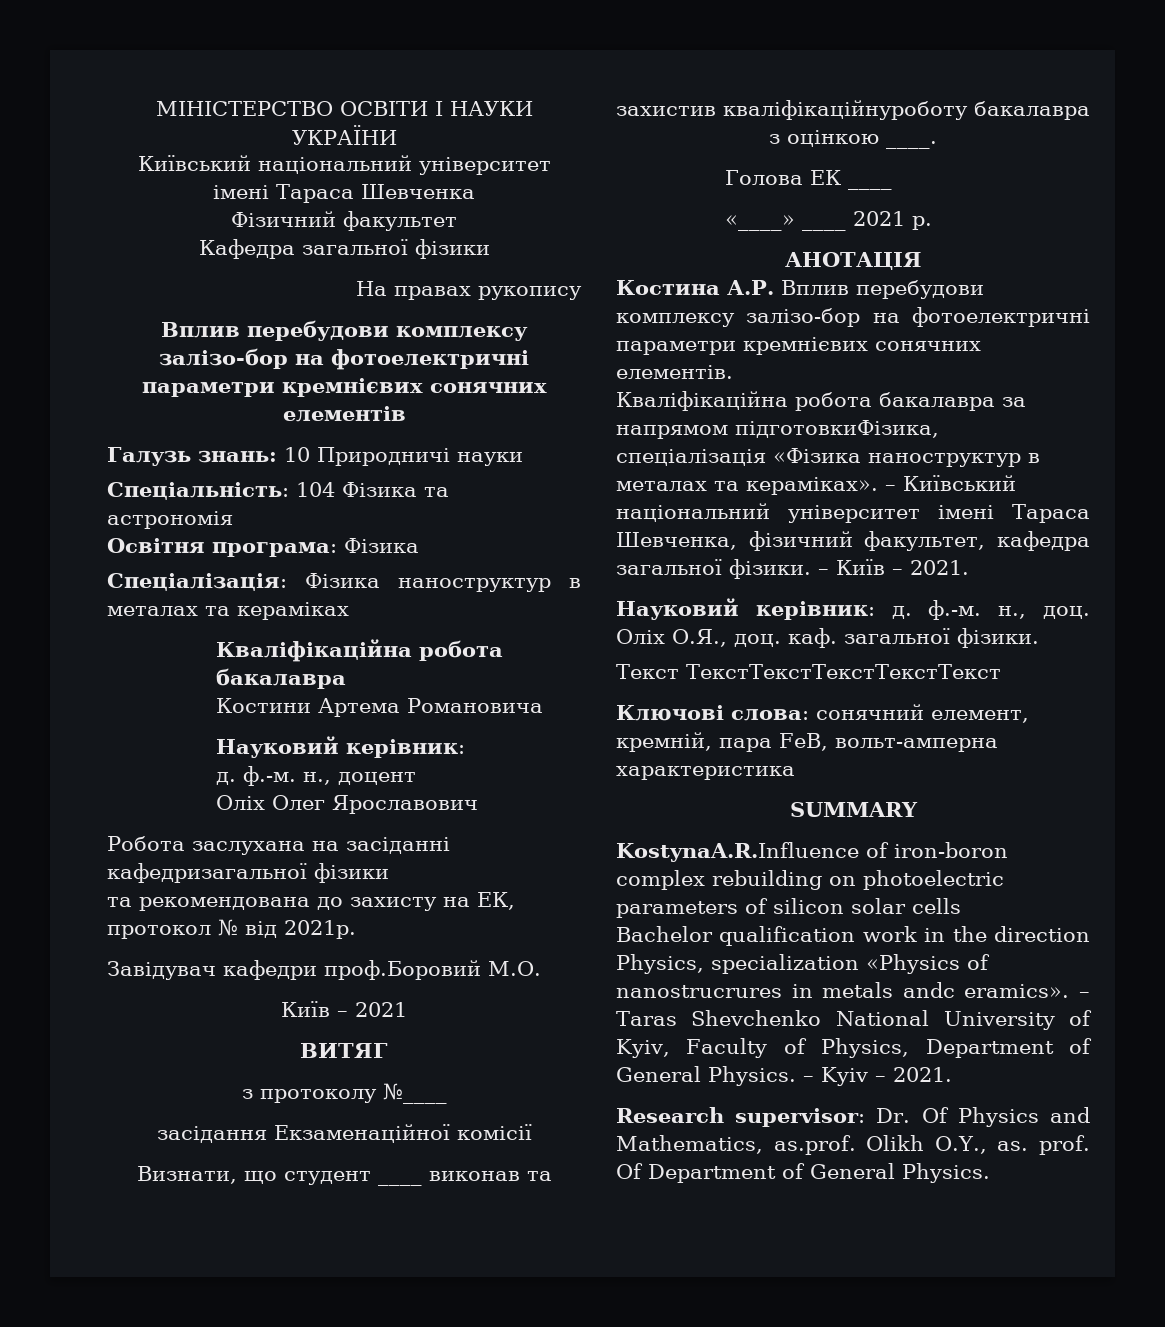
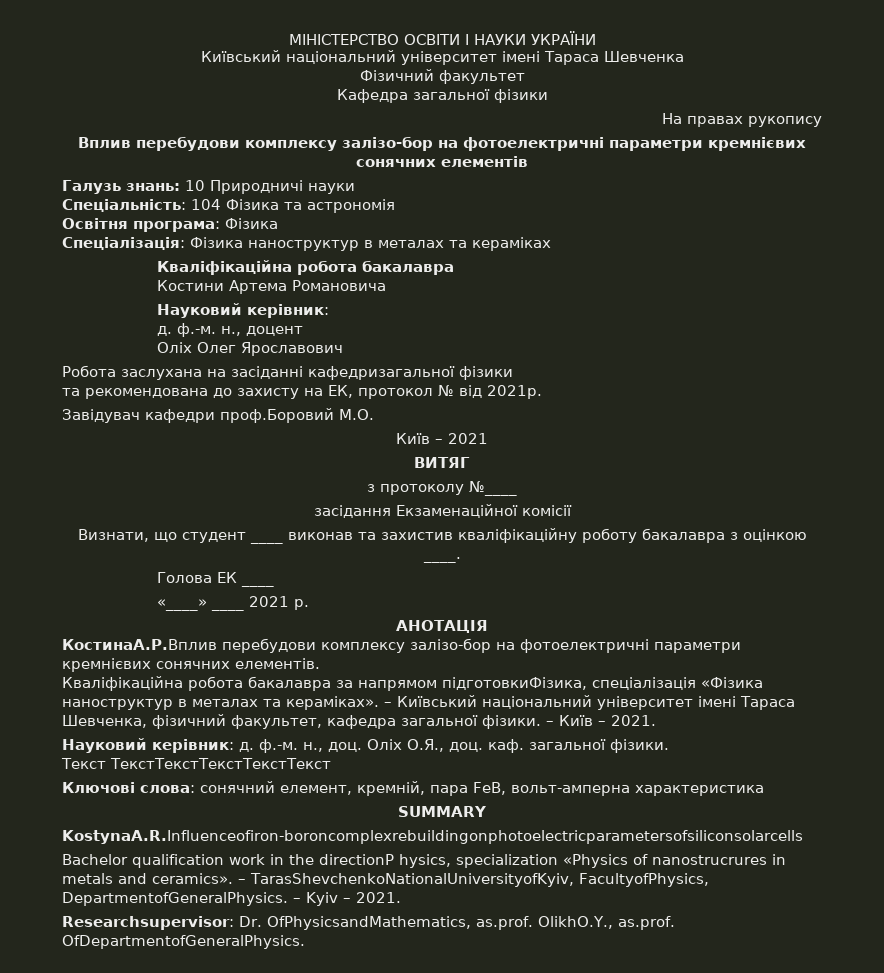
[723,100,968,120] кваліфікаційнуроботу -> [457,528,637,543] кваліфікаційну роботу
[616,280,849,295] Костина А.Р. Вплив -> [62,639,217,650] КостинаА.Р.Вплив
[616,842,1008,862] [616,870,1004,890] [616,898,961,918] KostynaA.R.Influence of iron-boron complex rebuilding on photoelectric parameters of silicon solar cells -> [62,830,803,844] KostynaA.R.Influenceofiron-boroncomplexrebuildingonphotoelectricparametersofsiliconsolarcells
[994,926,1090,942] [616,954,704,974] direction Physics, -> [319,854,451,868] directionP hysics,
[902,982,1090,998] [616,1010,1092,1030] [616,1038,1092,1058] [616,1066,952,1086] [616,1107,1090,1127] [616,1135,1091,1155] [616,1163,990,1183] andc eramics». – Taras Shevchenko National University of Kyiv, Faculty of Physics, Department of General Physics. – Kyiv – 2021. // Research supervisor: Dr. Of Physics and Mathematics, as.prof. Olikh O.Y., as. prof. Of Department of General Physics. -> [118,873,709,887] [62,892,401,906] [62,916,675,930] [62,935,305,949] and ceramics». – TarasShevchenkoNationalUniversityofKyiv, FacultyofPhysics, DepartmentofGeneralPhysics. – Kyiv – 2021. // Researchsupervisor: Dr. OfPhysicsandMathematics, as.prof. OlikhO.Y., as.prof. OfDepartmentofGeneralPhysics.

